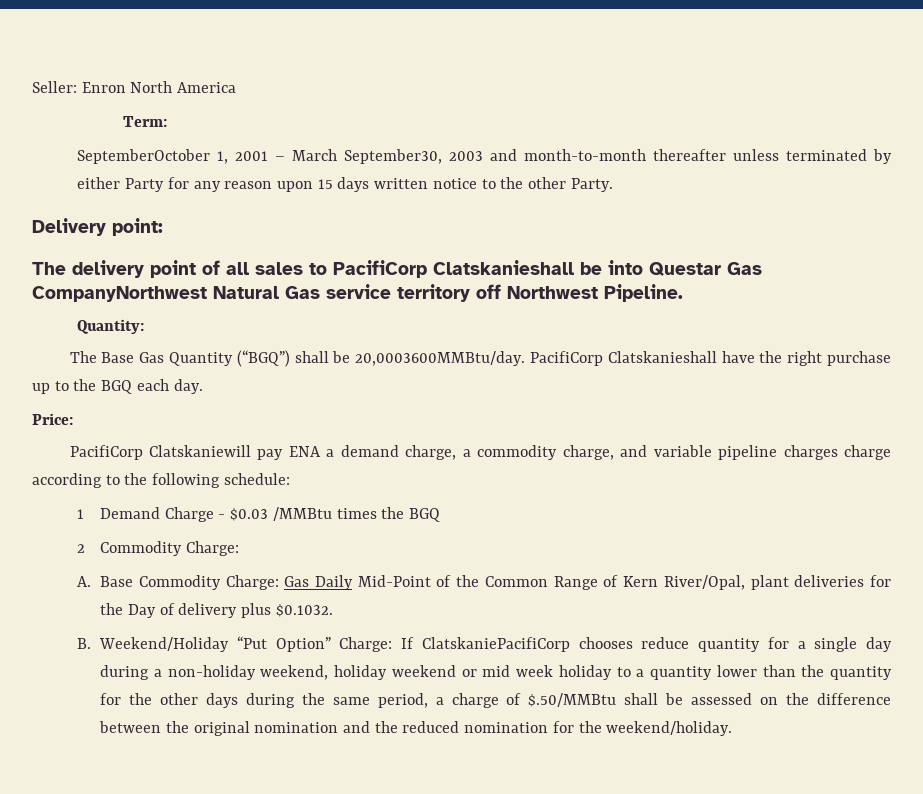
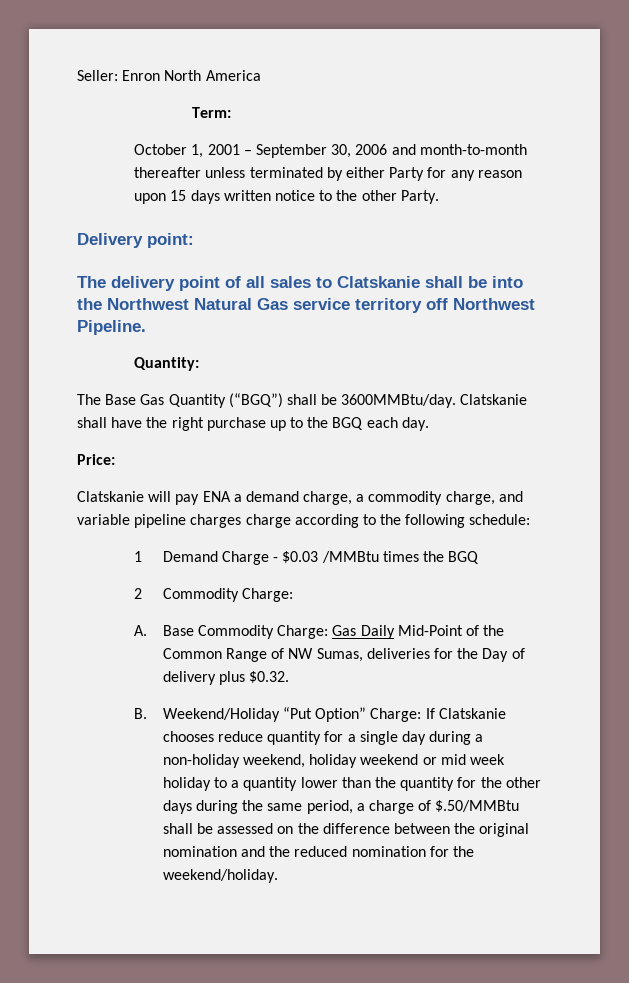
[77,149,211,164] SeptemberOctober -> [134,144,188,155] October
[292,149,484,164] March September30, 2003 -> [256,144,388,158] September 30, 2006
[333,260,762,278] [32,286,207,302] PacifiCorp Clatskanieshall be into Questar Gas CompanyNorthwest -> [337,276,523,288] [77,298,189,310] Clatskanie shall be into the Northwest
[355,351,717,366] 20,0003600MMBtu/day. PacifiCorp Clatskanieshall -> [341,394,528,408] [77,417,107,428] 3600MMBtu/day. Clatskanie shall
[69,445,252,460] PacifiCorp Clatskaniewill -> [77,491,172,502] Clatskanie will
[623,575,789,590] Kern River/Opal, plant -> [288,648,363,662] NW Sumas,
[275,604,333,617] $0.1032. -> [249,671,290,683] $0.32.
[421,637,570,652] ClatskaniePacifiCorp -> [438,708,506,719] Clatskanie

